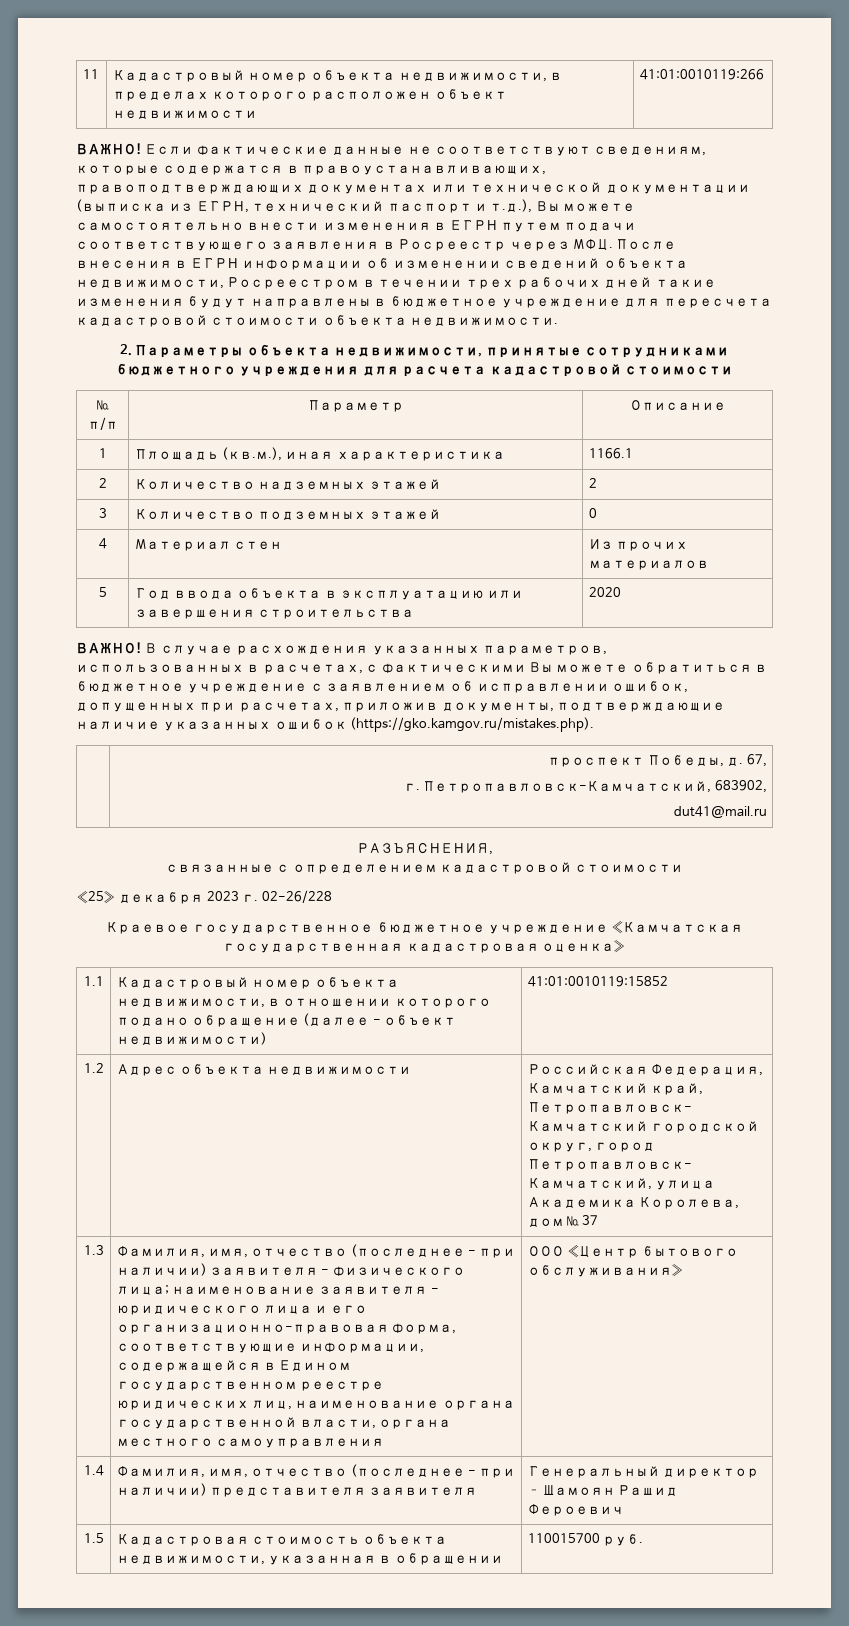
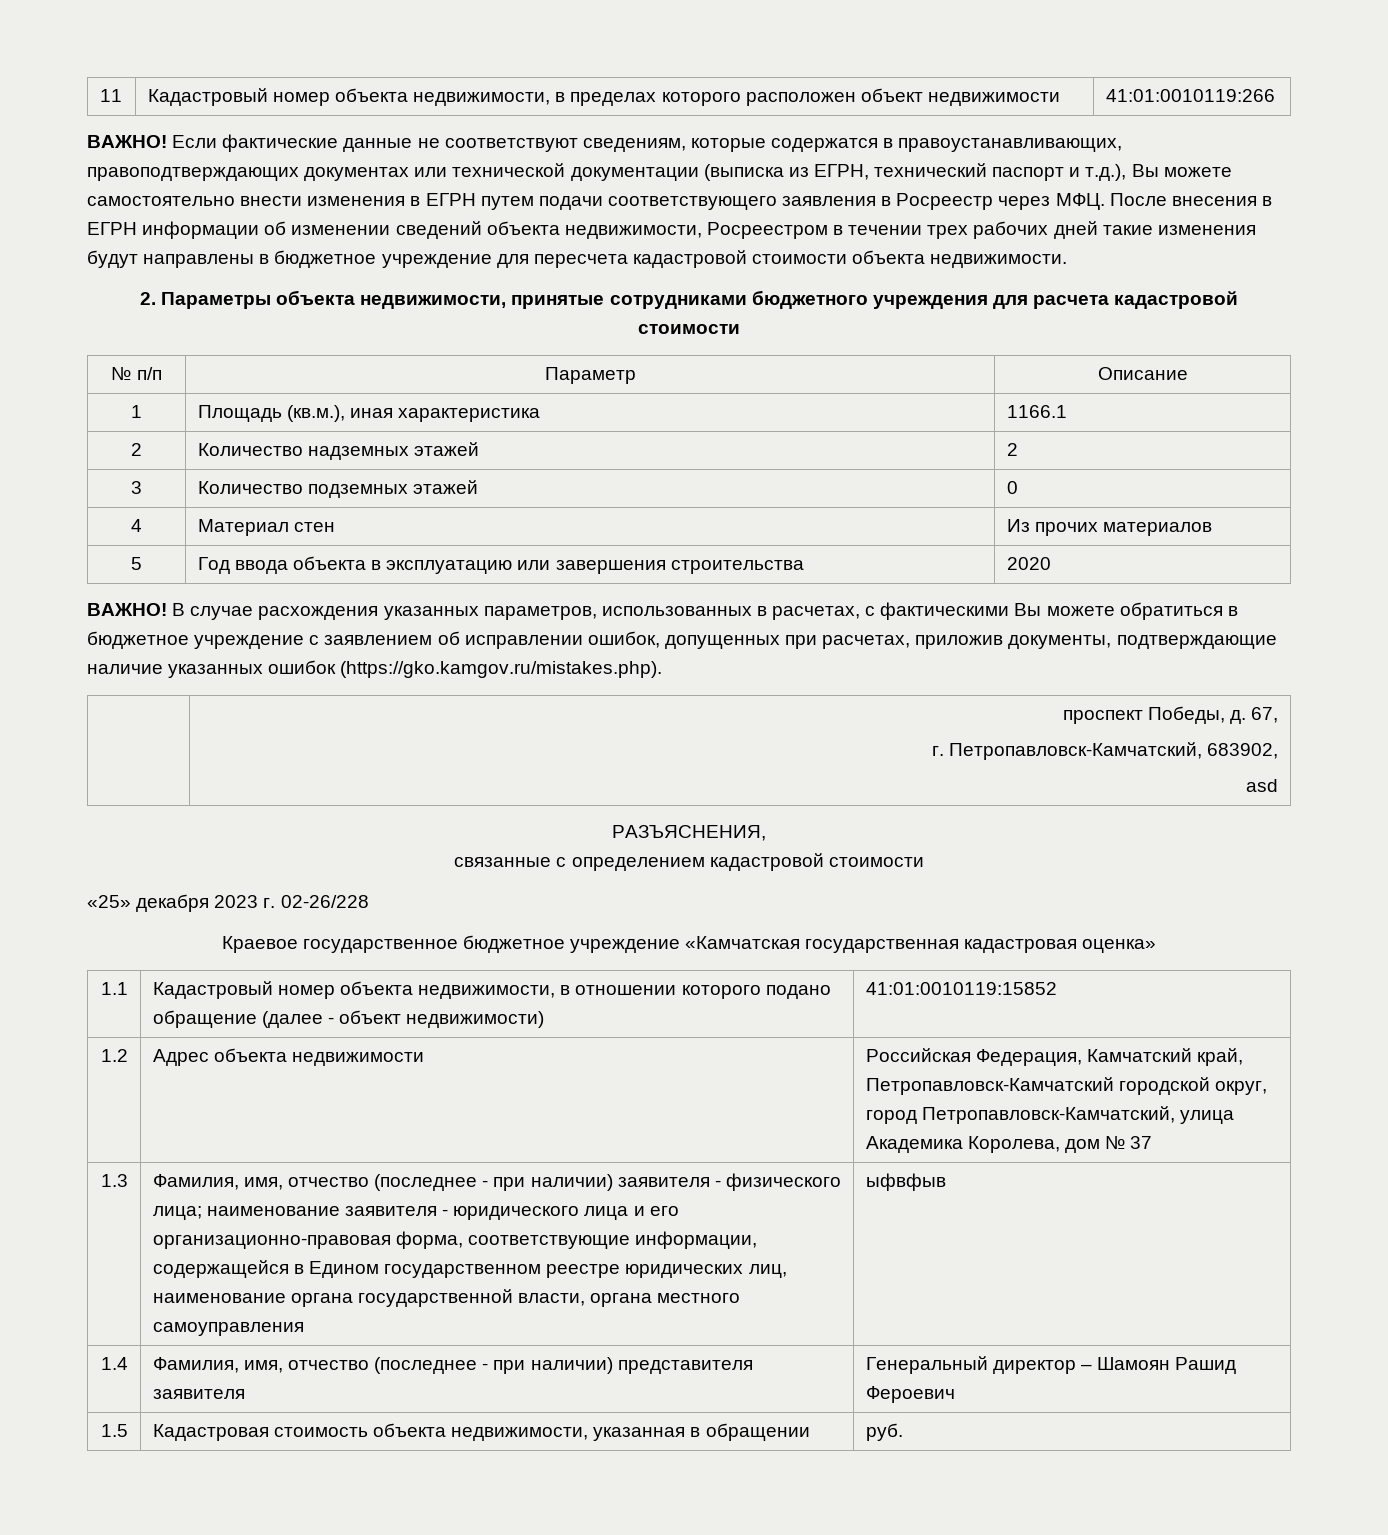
[673,806,767,818] dut41@mail.ru -> [1246,779,1279,792] asd
[527,1244,739,1258] [527,1263,684,1277] ООО «Центр бытового обслуживания» -> [865,1173,946,1191] ыфвфыв
[527,1533,600,1543] 110015700 -> (810, 1432) none

